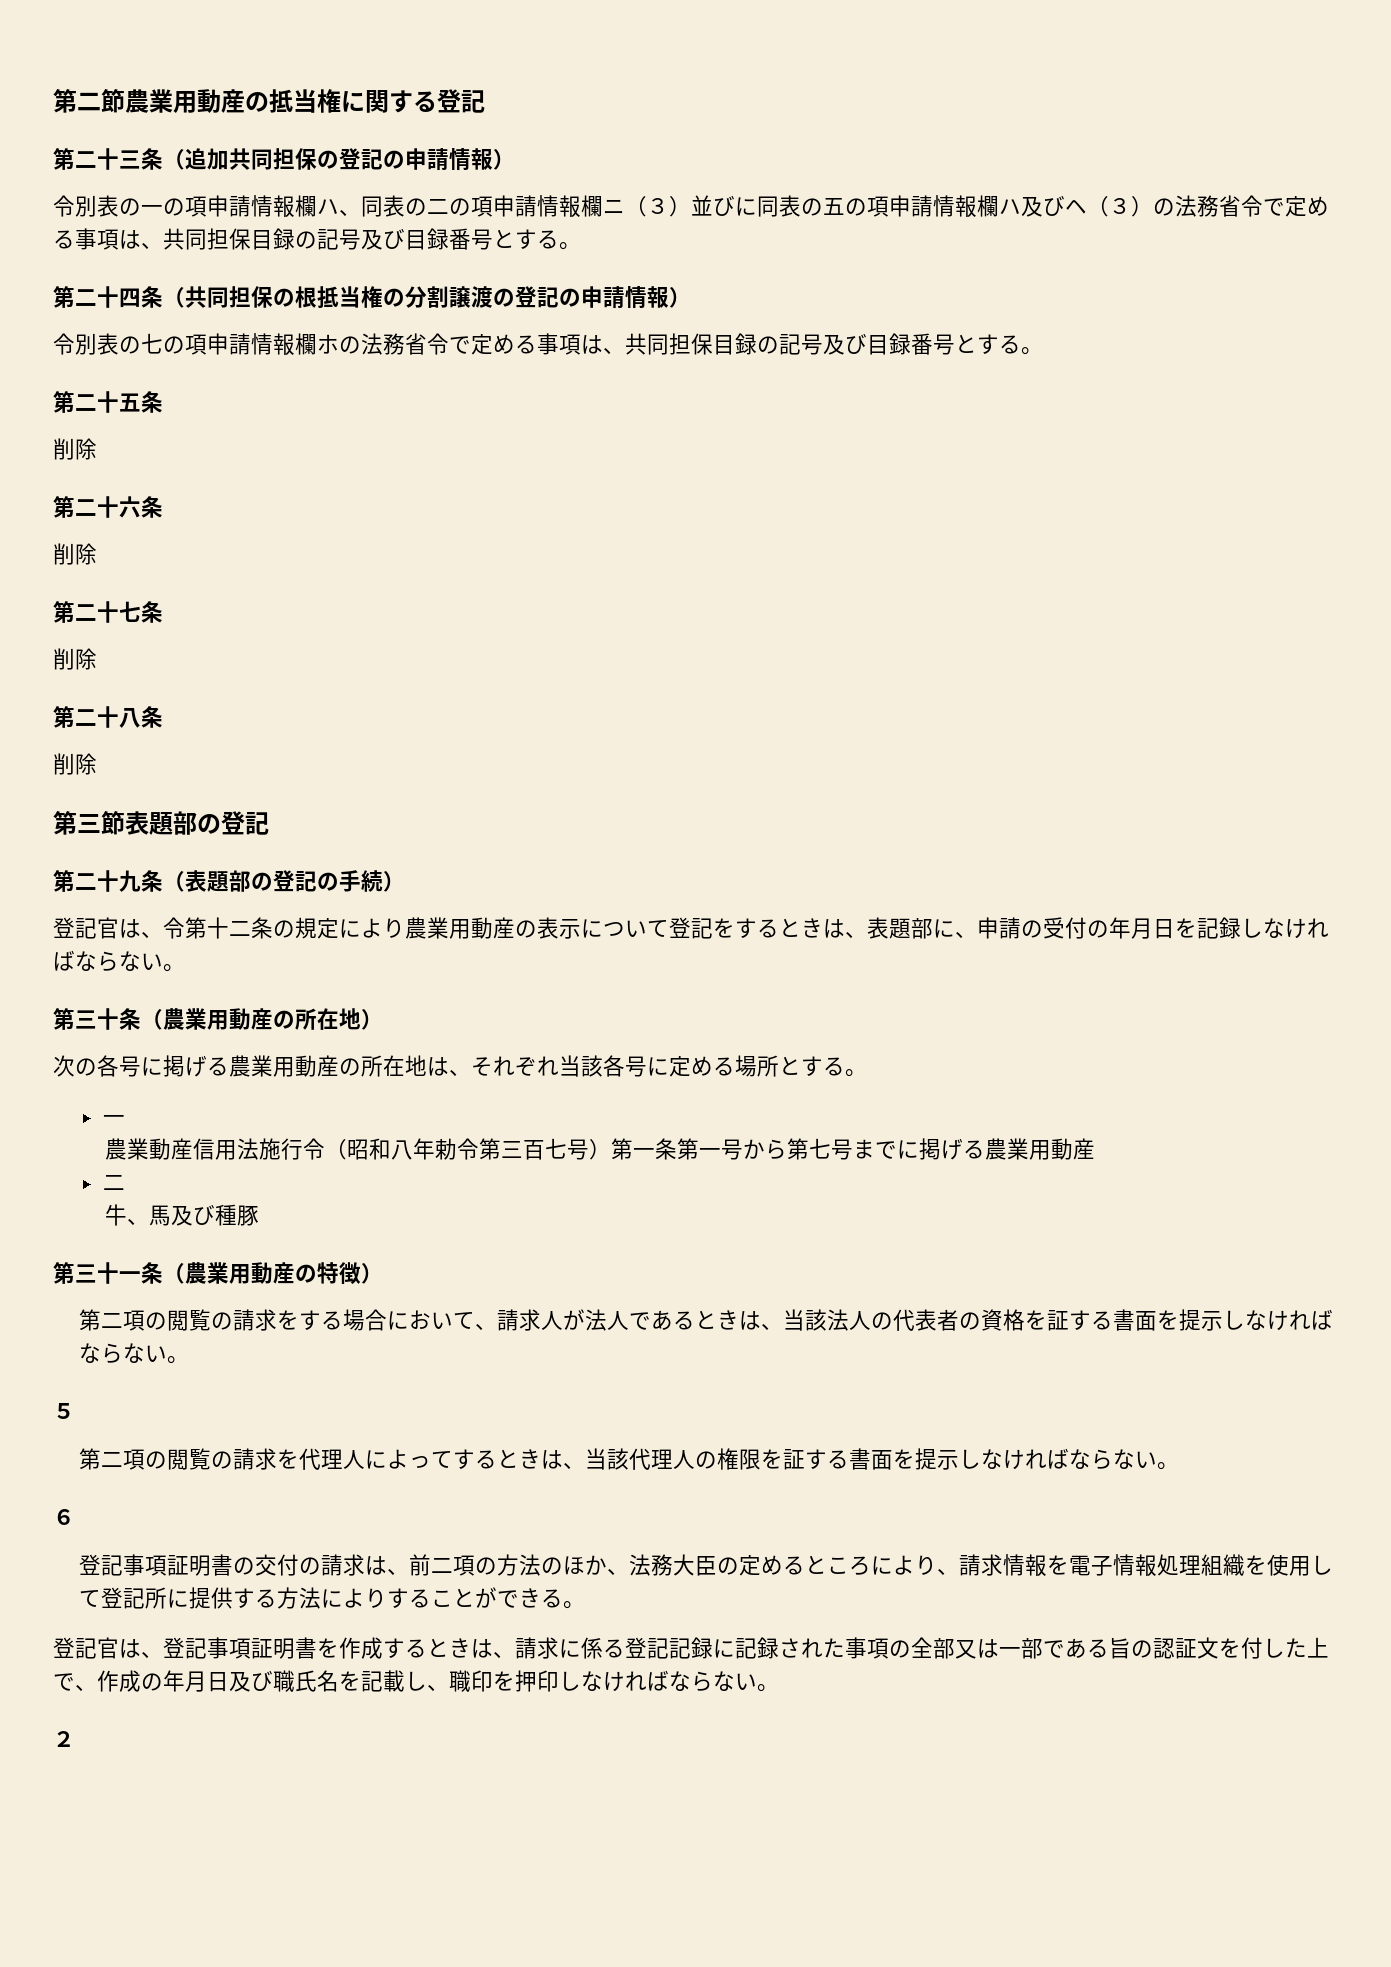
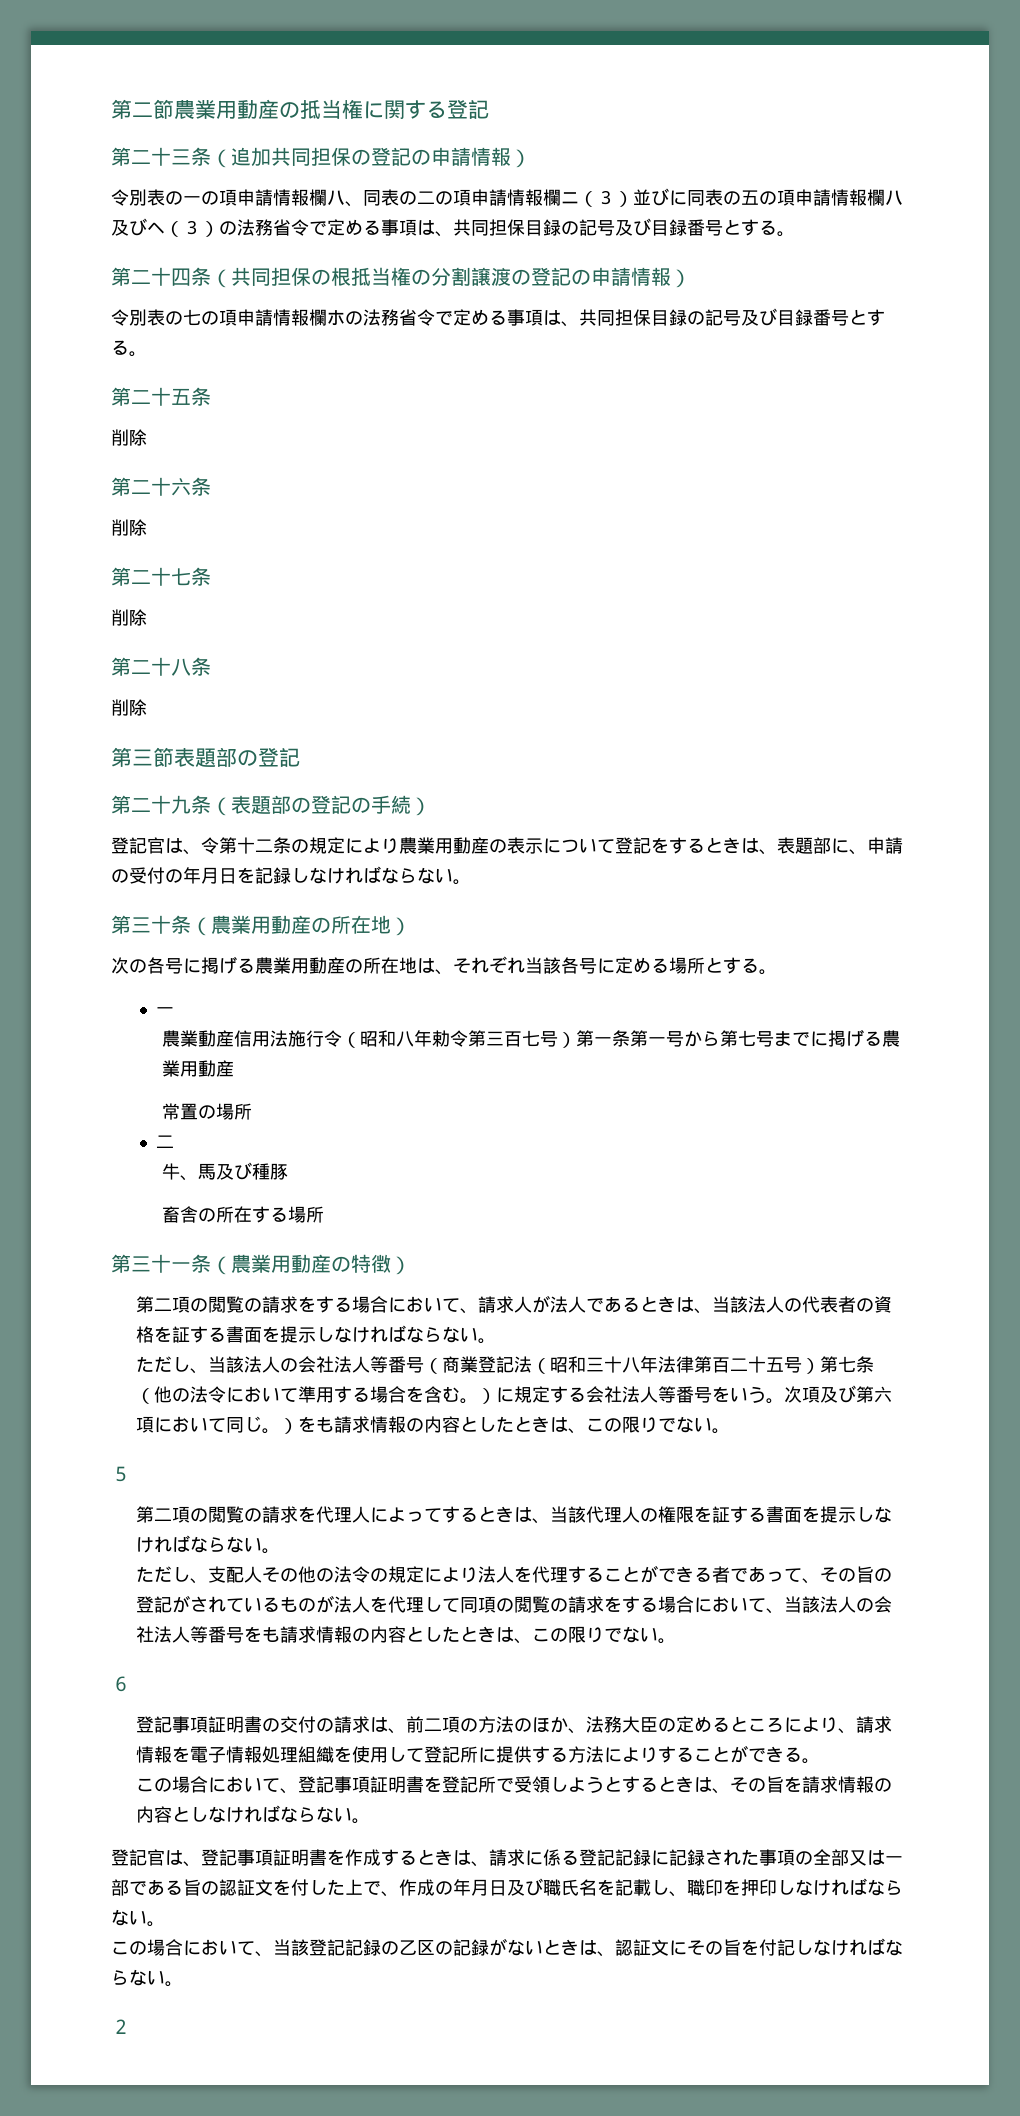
(1095, 1149) none -> [161,1103,252,1120] // 常置の場所
(259, 1215) none -> [161,1206,324,1223] // 畜舎の所在する場所
(189, 1360) none -> [136,1356,875,1374] [136,1385,893,1404] [136,1416,731,1434] // ただし、当該法人の会社法人等番号（商業登記法（昭和三十八年法律第百二十五号）第七条（他の法令において準用する場合を含む。）に規定する会社法人等番号をいう。次項及び第六項において同じ。）をも請求情報の内容としたときは、この限りでない。
(1179, 1466) none -> [136,1565,893,1584] [136,1595,893,1614] [136,1626,677,1644] // ただし、支配人その他の法令の規定により法人を代理することができる者であって、その旨の登記がされているものが法人を代理して同項の閲覧の請求をする場合において、当該法人の会社法人等番号をも請求情報の内容としたときは、この限りでない。
(585, 1605) none -> [136,1776,893,1794] [136,1805,371,1824] // この場合において、登記事項証明書を登記所で受領しようとするときは、その旨を請求情報の内容としなければならない。
(779, 1688) none -> [111,1938,903,1957] [111,1969,183,1987] // この場合において、当該登記記録の乙区の記録がないときは、認証文にその旨を付記しなければならない。

